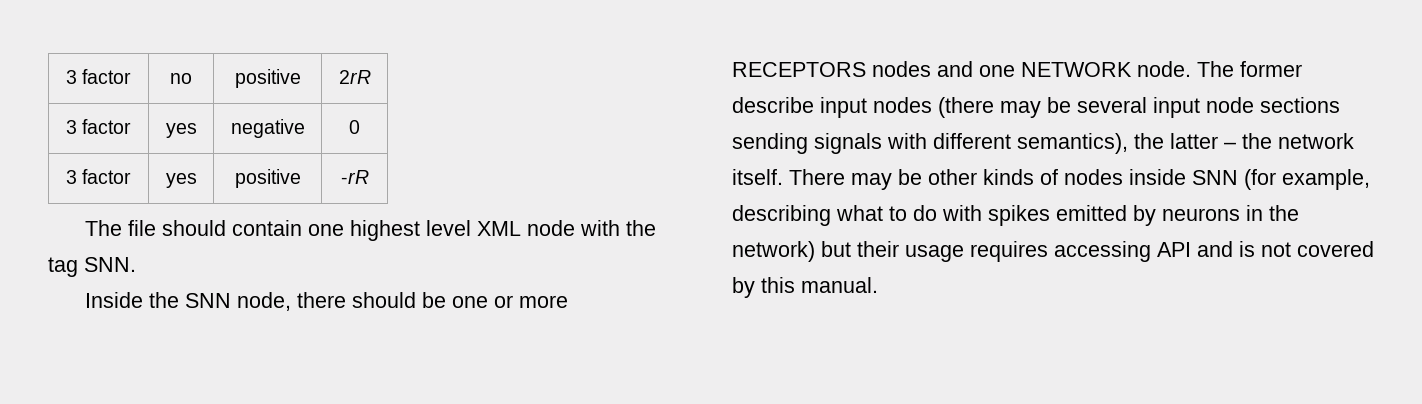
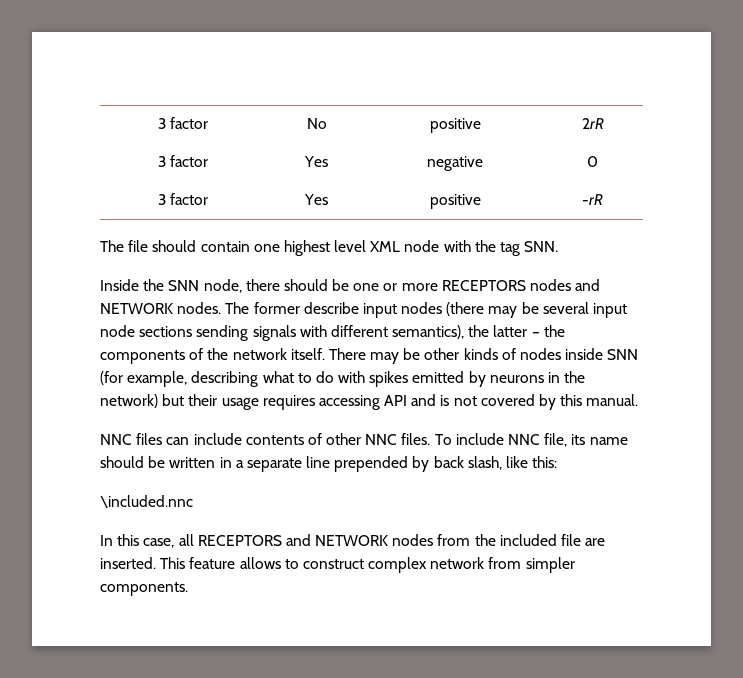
[65,69,132,84] [170,73,192,84] 3 factor | no -> [157,117,209,129] [306,118,327,129] 3 factor | No
[165,123,197,138] yes -> [304,156,328,167] Yes
[165,173,197,188] yes -> [304,194,328,205] Yes
[979,61,1191,77] one NETWORK node. -> [100,302,222,314] NETWORK nodes.
(1272, 141) none -> [100,348,229,364] components of the
(878, 285) none -> [100,433,628,447] [100,456,558,472] [100,495,193,508] [100,534,606,548] [100,557,575,573] [100,582,188,596] // NNC files can include contents of other NNC files. To include NNC file, its name should be written in a separate line prepended by back slash, like this: // \included.nnc // In this case, all RECEPTORS and NETWORK nodes from the included file are inserted. This feature allows to construct complex network from simpler components.

